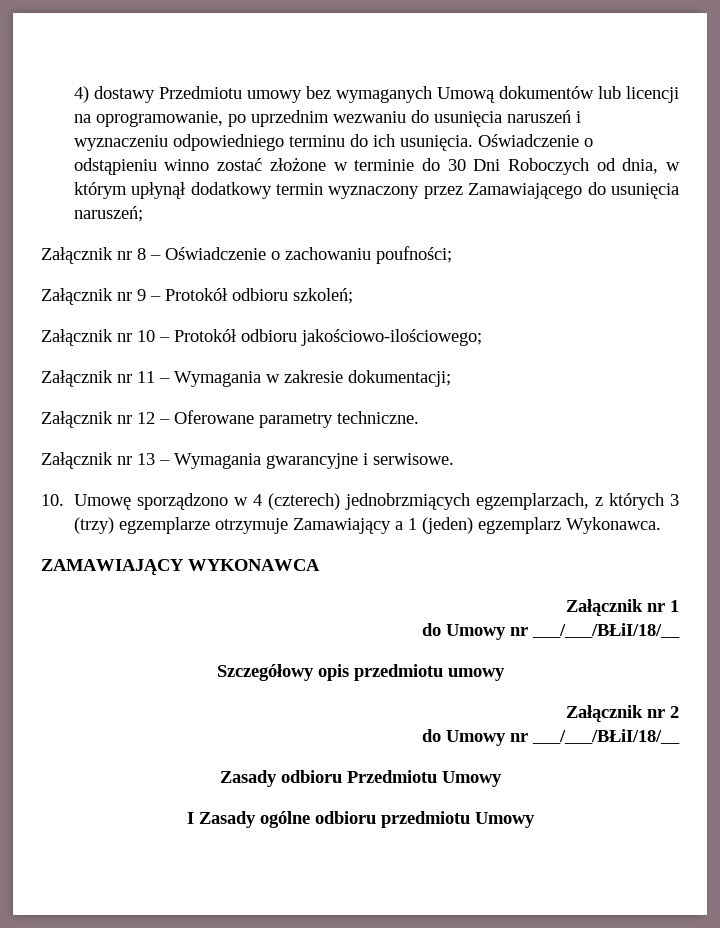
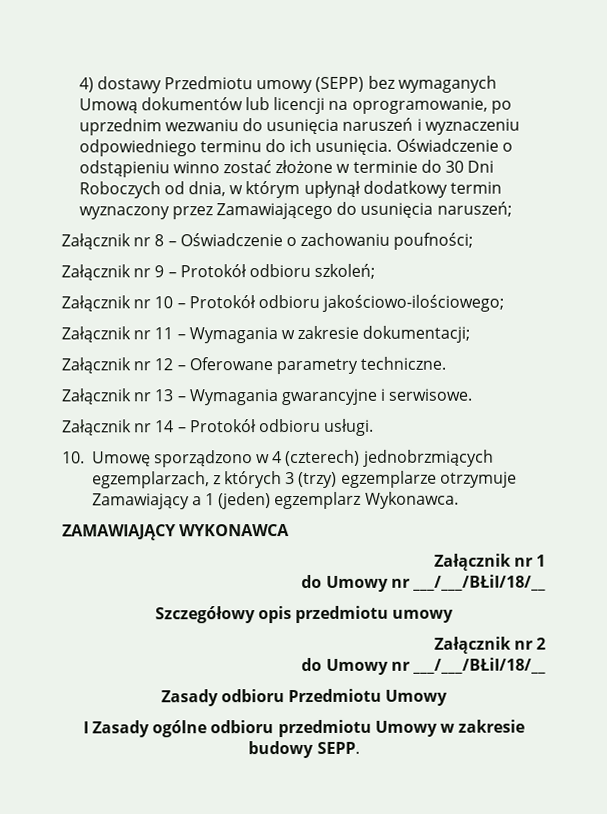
(302, 96) none -> [315,76,365,92] (SEPP)
(454, 459) none -> [62,418,375,436] // Załącznik nr 14 – Protokół odbioru usługi.
(535, 820) none -> [439,719,526,733] [248,740,360,759] w zakresie budowy SEPP.

